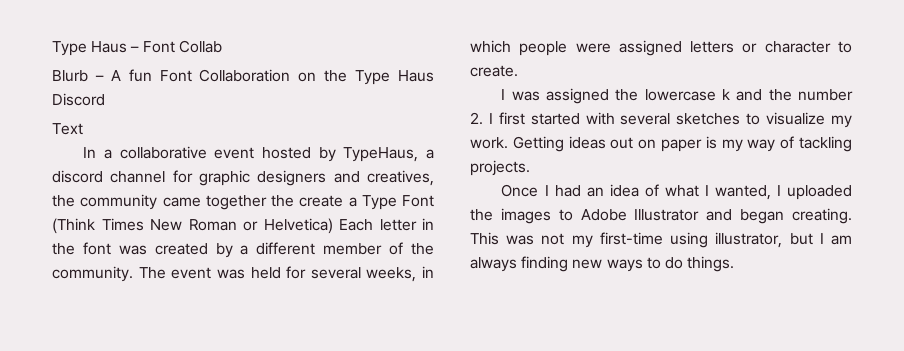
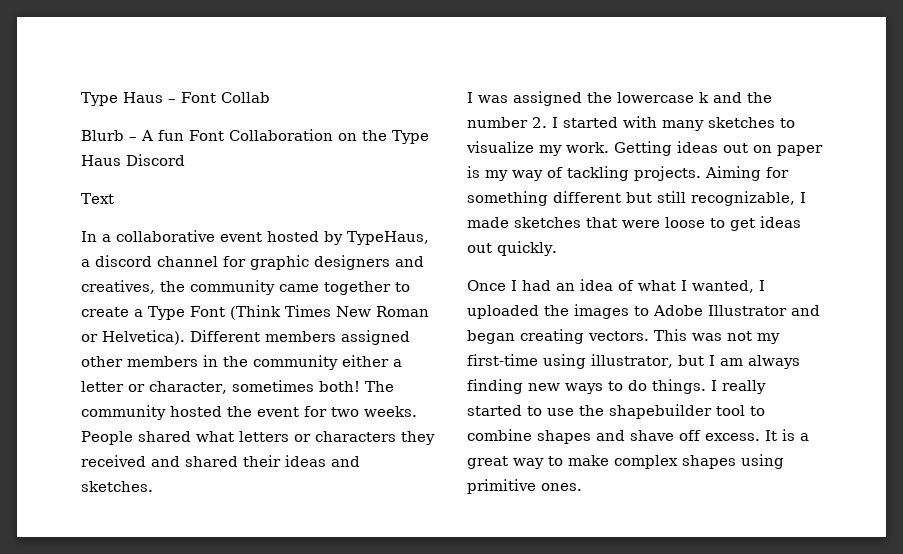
[271,195,294,207] the -> [395,282,410,292] to
[263,218,434,234] [52,242,435,258] [52,266,434,282] [470,40,852,56] [470,65,518,77] Helvetica) Each letter in the font was created by a different member of the community. The event was held for several weeks, in which people were assigned letters or character to create. -> [102,330,410,345] [81,355,402,370] [81,380,394,394] [81,405,417,420] [81,431,435,445] [81,455,360,467] [81,481,153,492] Helvetica). Different members assigned other members in the community either a letter or character, sometimes both! The community hosted the event for two weeks. People shared what letters or characters they received and shared their ideas and sketches.
[498,112,525,125] first -> (558, 122) none
[620,113,671,125] several -> [662,120,704,131] many
(530, 168) none -> [705,166,789,181] [467,191,806,206] [467,216,801,231] [467,241,557,256] Aiming for something different but still recognizable, I made sketches that were loose to get ideas out quickly.
[792,208,852,224] creating. -> [520,329,649,344] creating vectors.
(735, 264) none -> [711,380,766,394] [467,404,765,419] [467,429,809,444] [467,454,784,469] [467,479,582,494] I really started to use the shapebuilder tool to combine shapes and shave off excess. It is a great way to make complex shapes using primitive ones.

